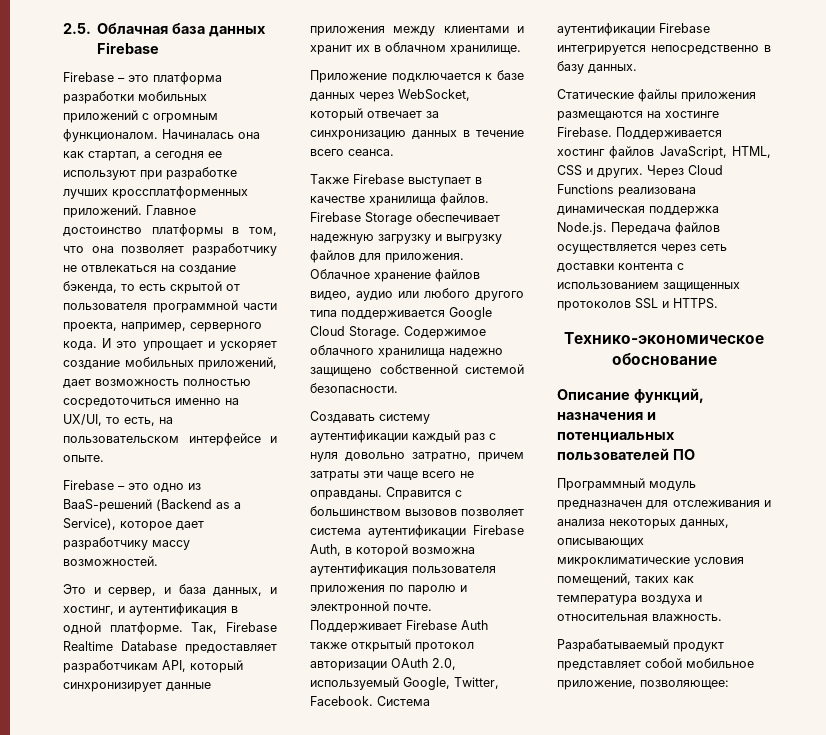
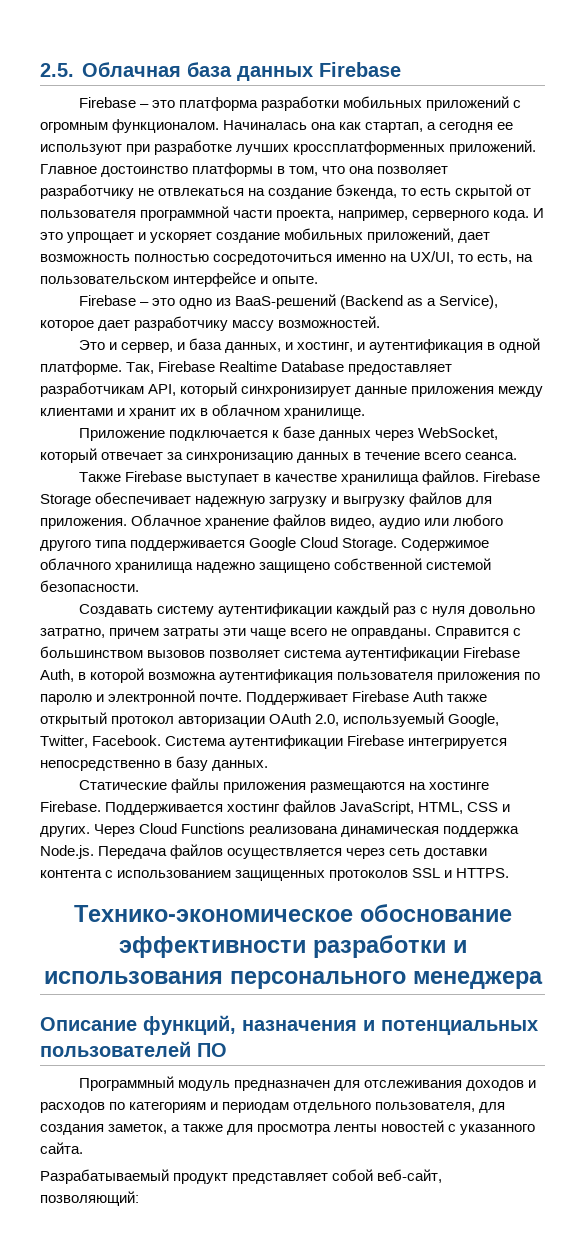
(717, 359) none -> [118,935,467,958] [43,971,543,989] эффективности разработки и использования персонального менеджера
[764,500,771,507] [557,519,729,529] [557,538,644,547] [557,557,744,567] [557,573,694,585] [557,595,702,605] [557,614,722,621] и анализа некоторых данных, описывающих микроклиматические условия помещений, таких как температура воздуха и относительная влажность. -> [466,1080,537,1091] [40,1102,506,1113] [40,1120,536,1135] [40,1142,83,1154] доходов и расходов по категориям и периодам отдельного пользователя, для создания заметок, а также для просмотра ленты новостей с указанного сайта.
[686,658,754,668] [557,680,729,690] мобильное приложение, позволяющее: -> [377,1169,443,1183] [40,1191,139,1206] веб-сайт, позволяющий:

